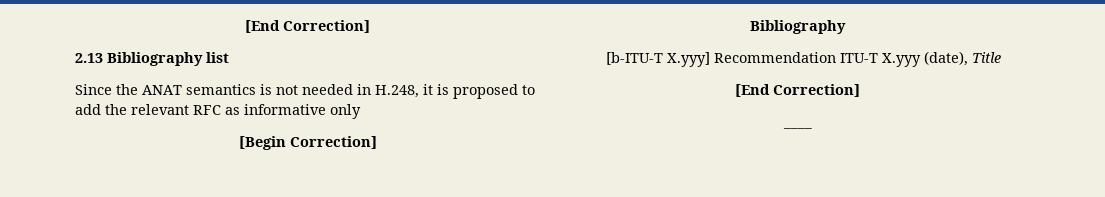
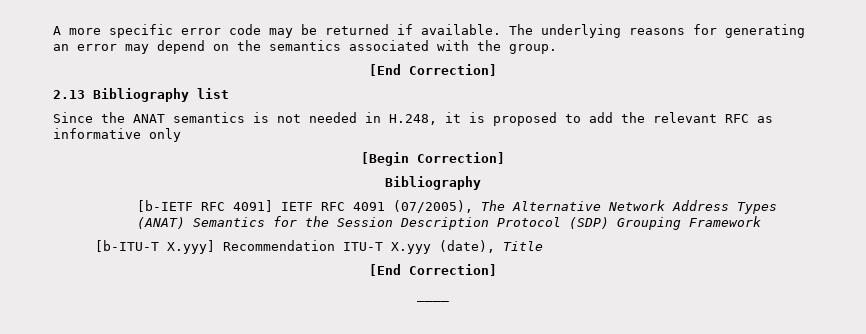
(245, 26) none -> [53,24,805,38] [53,40,557,54] A more specific error code may be returned if available. The underlying reasons for generating an error may depend on the semantics associated with the group. //
(846, 27) none -> [136,200,777,214] [136,216,761,230] // [b-IETF RFC 4091] IETF RFC 4091 (07/2005), The Alternative Network Address Types (ANAT) Semantics for the Session Description Protocol (SDP) Grouping Framework

